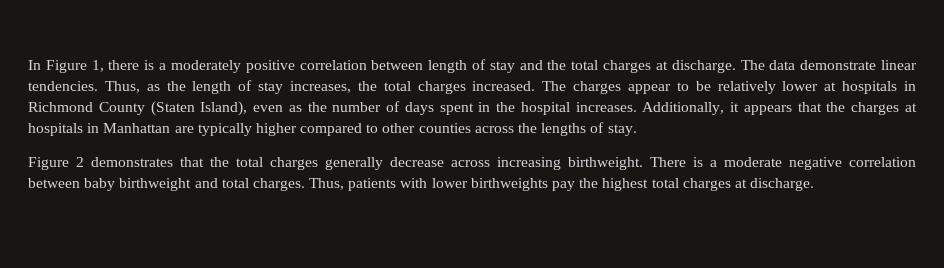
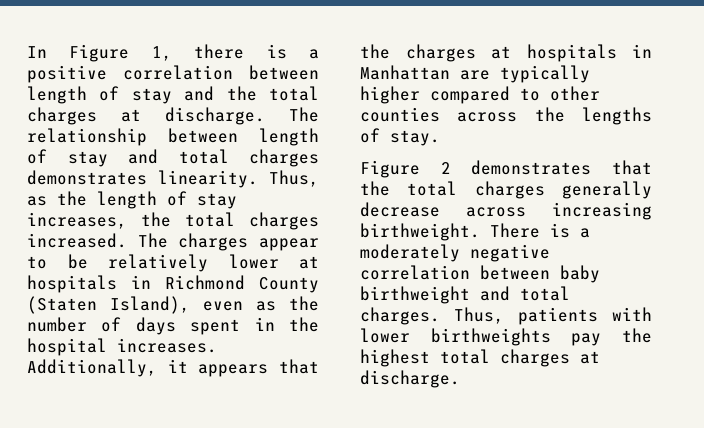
[170,60,241,73] moderately -> (319, 54) none
[769,60,918,70] [28,81,98,91] data demonstrate linear tendencies. -> [27,128,319,146] [27,149,319,167] [27,170,258,188] relationship between length of stay and total charges demonstrates linearity.
[724,157,782,167] moderate -> [360,244,460,262] moderately

